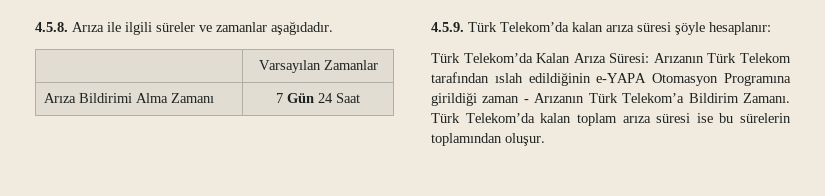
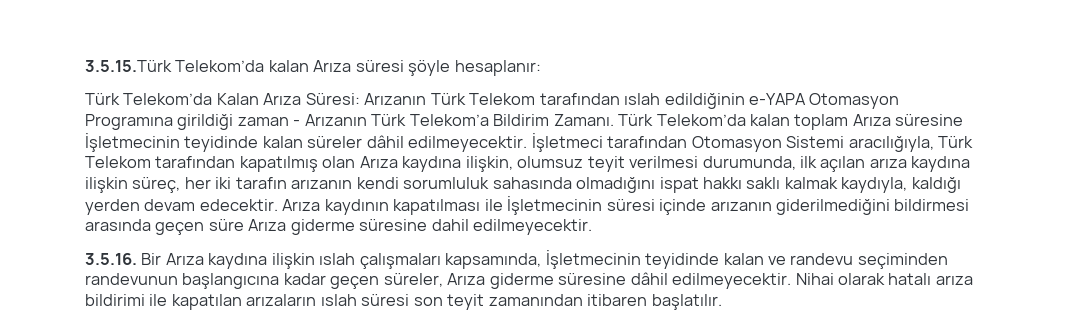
[35,21,333,35] [258,60,378,73] [43,93,214,103] [276,93,360,103] [431,22,634,32] 4.5.8. Arıza ile ilgili süreler ve zamanlar aşağıdadır. // | Varsayılan Zamanlar // Arıza Bildirimi Alma Zamanı | 7 Gün 24 Saat // 4.5.9. Türk Telekom’da kalan arıza -> [85,60,352,72] 3.5.15.Türk Telekom’da kalan Arıza
[622,113,791,123] [431,133,545,146] arıza süresi ise bu sürelerin toplamından oluşur. -> [852,114,964,126] [85,133,974,152] [85,156,971,172] [85,177,961,193] [85,196,970,215] [85,219,593,235] [85,250,948,269] [85,272,973,289] [85,294,722,310] Arıza süresine İşletmecinin teyidinde kalan süreler dâhil edilmeyecektir. İşletmeci tarafından Otomasyon Sistemi aracılığıyla, Türk Telekom tarafından kapatılmış olan Arıza kaydına ilişkin, olumsuz teyit verilmesi durumunda, ilk açılan arıza kaydına ilişkin süreç, her iki tarafın arızanın kendi sorumluluk sahasında olmadığını ispat hakkı saklı kalmak kaydıyla, kaldığı yerden devam edecektir. Arıza kaydının kapatılması ile İşletmecinin süresi içinde arızanın giderilmediğini bildirmesi arasında geçen süre Arıza giderme süresine dahil edilmeyecektir. // 3.5.16. Bir Arıza kaydına ilişkin ıslah çalışmaları kapsamında, İşletmecinin teyidinde kalan ve randevu seçiminden randevunun başlangıcına kadar geçen süreler, Arıza giderme süresine dâhil edilmeyecektir. Nihai olarak hatalı arıza bildirimi ile kapatılan arızaların ıslah süresi son teyit zamanından itibaren başlatılır.

